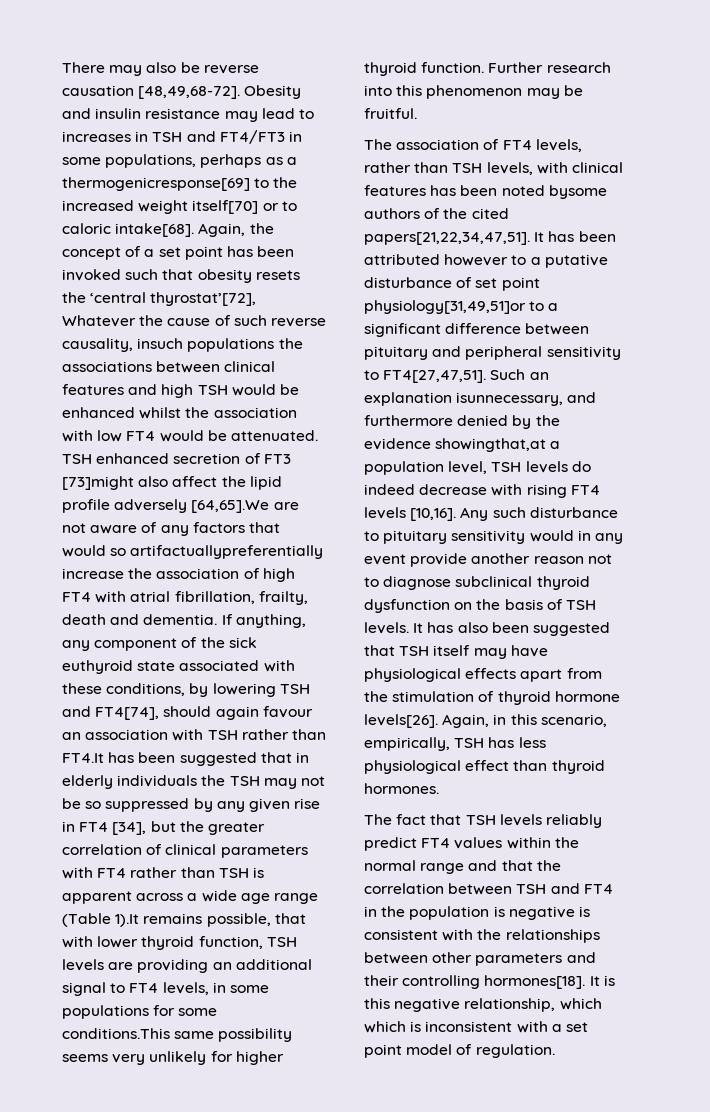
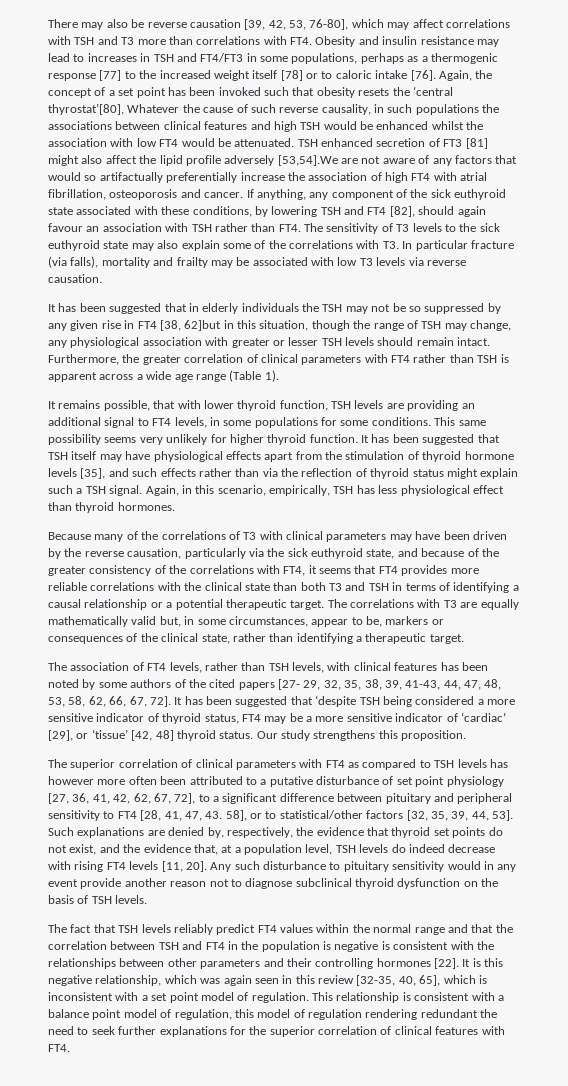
[138,86,241,99] [48,49,68-72]. -> [244,19,510,30] [48,36,312,45] [39, 42, 53, 76-80], which may affect correlations with TSH and T3 more than correlations with FT4.
[62,177,250,191] thermogenicresponse[69] -> [430,53,498,64] [48,70,122,81] thermogenic response [77]
[192,200,259,214] itself[70] -> [252,70,303,81] itself [78]
[115,223,195,237] intake[68]. -> [375,70,436,81] intake [76].
[150,292,257,306] thyrostat’[72], -> [48,103,124,115] thyrostat’[80],
[137,338,184,349] insuch -> [374,104,413,113] in such
[62,476,134,490] [73]might -> [465,138,488,149] [48,155,79,166] [81] might
[191,500,270,513] [64,65].We -> [277,155,338,166] [53,54].We
[130,545,324,559] artifactuallypreferentially -> [99,172,238,183] artifactually preferentially
[258,591,308,605] [62,614,218,625] frailty, death and dementia. -> [109,189,244,200] osteoporosis and cancer.
[95,707,160,720] FT4[74], -> [367,206,415,217] FT4 [82],
[62,753,104,763] FT4.It -> [278,223,500,234] [48,240,514,251] [48,256,466,268] [48,274,102,283] [48,304,56,312] FT4. The sensitivity of T3 levels to the sick euthyroid state may also explain some of the correlations with T3. In particular fracture (via falls), mortality and frailty may be associated with low T3 levels via reverse causation. // It
[112,821,176,835] [34], but -> [159,320,511,331] [48,337,491,348] [48,354,119,365] [38, 62]but in this situation, though the range of TSH may change, any physiological association with greater or lesser TSH levels should remain intact. Furthermore,
[115,914,140,927] 1).It -> [264,370,279,382] [48,401,56,409] 1). // It
[62,1028,170,1039] conditions.This -> [371,417,456,426] conditions. This
[488,62,611,73] [364,85,583,99] [364,108,417,119] Further research into this phenomenon may be fruitful. -> [361,434,500,445] [48,451,514,462] [48,468,519,479] [48,485,504,496] [48,502,175,513] [48,531,507,542] [48,548,499,559] [48,565,479,576] [48,582,519,593] [48,599,519,610] [48,616,444,627] [48,633,464,644] It has been suggested that TSH itself may have physiological effects apart from the stimulation of thyroid hormone levels [35], and such effects rather than via the reflection of thyroid status might explain such a TSH signal. Again, in this scenario, empirically, TSH has less physiological effect than thyroid hormones. // Because many of the correlations of T3 with clinical parameters may have been driven by the reverse causation, particularly via the sick euthyroid state, and because of the greater consistency of the correlations with FT4, it seems that FT4 provides more reliable correlations with the clinical state than both T3 and TSH in terms of identifying a causal relationship or a potential therapeutic target. The correlations with T3 are equally mathematically valid but, in some circumstances, appear to be, markers or consequences of the clinical state, rather than identifying a therapeutic target.
[548,185,607,199] bysome -> [82,679,127,690] by some
[364,231,616,245] [364,254,509,266] papers[21,22,34,47,51]. It has been attributed however -> [238,679,502,690] [48,695,515,707] [48,712,506,724] [48,729,467,741] [48,759,508,770] [48,776,243,785] papers [27- 29, 32, 35, 38, 39, 41-43, 44, 47, 48, 53, 58, 62, 66, 67, 72]. It has been suggested that ‘despite TSH being considered a more sensitive indicator of thyroid status, FT4 may be a more sensitive indicator of ‘cardiac’ [29], or ‘tissue’ [42, 48] thyroid status. Our study strengthens this proposition. // The superior correlation of clinical parameters with FT4 as compared to TSH levels has however more often been attributed
[364,300,526,314] physiology[31,49,51]or -> [446,776,504,787] [48,793,196,804] physiology [27, 36, 41, 42, 62, 67, 72],
[383,369,549,383] [364,392,597,406] [364,415,560,429] [364,438,547,452] FT4[27,47,51]. Such an explanation isunnecessary, and furthermore denied by the evidence showingthat,at -> [117,810,513,821] [48,827,503,838] [48,844,233,855] FT4 [28, 41, 47, 43. 58], or to statistical/other factors [32, 35, 39, 44, 53]. Such explanations are denied by, respectively, the evidence that thyroid set points do not exist, and the evidence that, at
[410,508,457,521] [10,16]. -> [161,861,207,872] [11, 20].
[413,622,610,636] [364,645,548,659] [364,668,602,682] [364,691,620,705] [364,714,607,728] [364,737,546,751] [364,760,605,774] [364,783,439,794] It has also been suggested that TSH itself may have physiological effects apart from the stimulation of thyroid hormone levels[26]. Again, in this scenario, empirically, TSH has less physiological effect than thyroid hormones. -> (148, 899) none
[484,975,586,989] hormones[18]. -> [376,958,459,969] hormones [22].
(602, 1004) none -> [200,975,441,986] was again seen in this review [32-35, 40, 65],
(555, 1051) none -> [312,992,504,1003] [48,1009,498,1020] [48,1026,505,1037] [48,1044,70,1052] This relationship is consistent with a balance point model of regulation, this model of regulation rendering redundant the need to seek further explanations for the superior correlation of clinical features with FT4.

